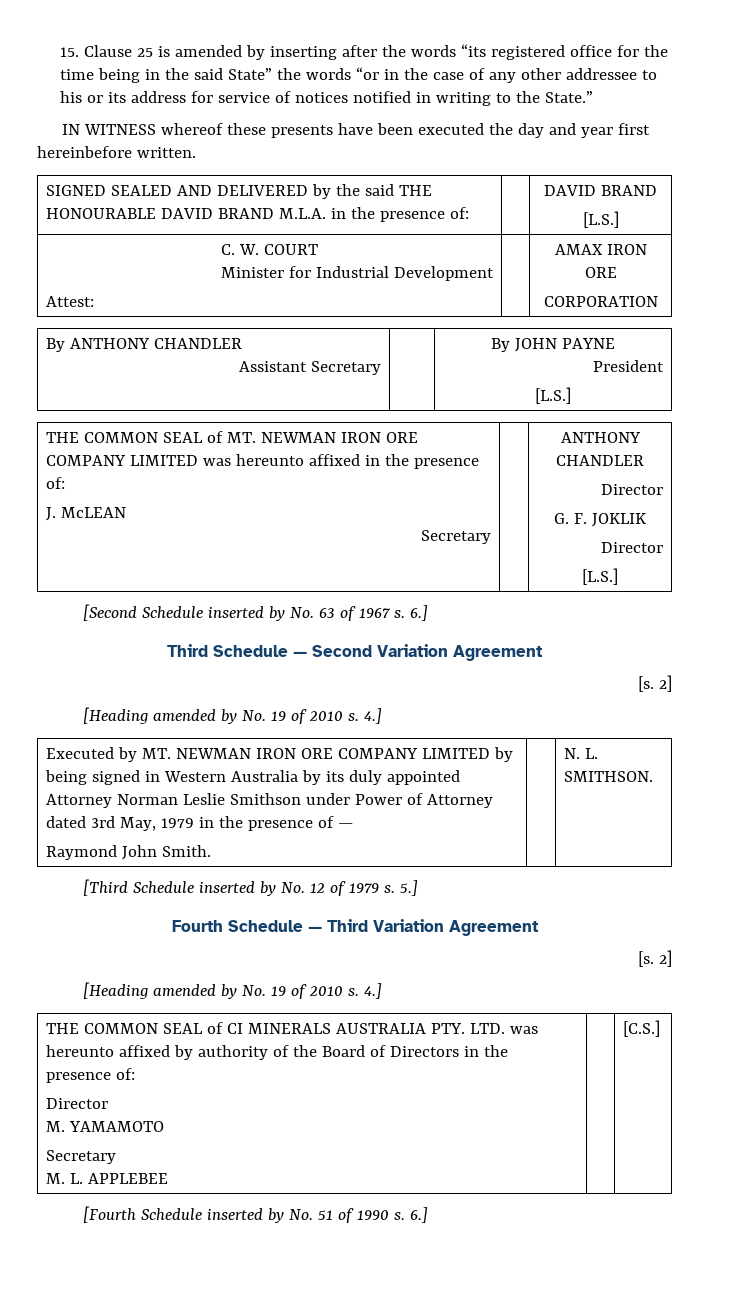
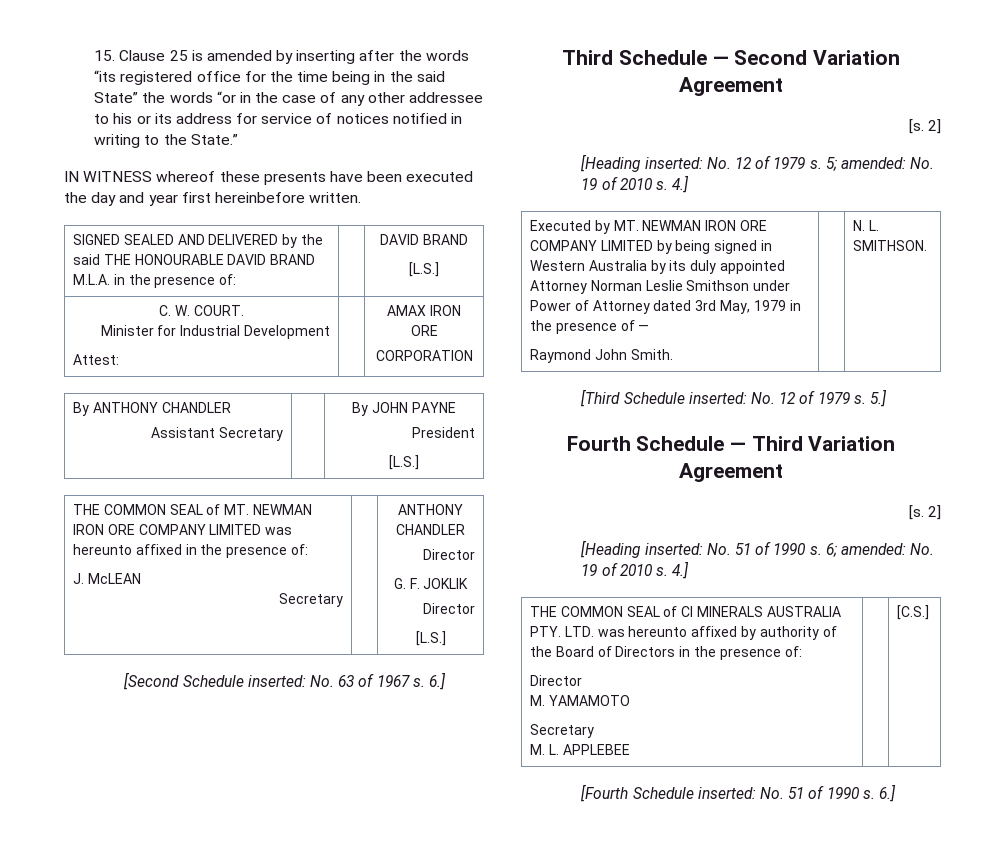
[263,244,318,255] COURT -> [193,305,244,316] COURT.
[208,606,286,621] inserted by -> [247,675,306,687] inserted:
[153,709,238,724] amended by -> [644,155,906,171] inserted: No. 12 of 1979 s. 5; amended:
[199,881,277,896] inserted by -> [688,392,747,404] inserted:
[153,984,238,999] amended by -> [644,541,906,557] inserted: No. 51 of 1990 s. 6; amended:
[207,1208,285,1223] inserted by -> [697,787,756,799] inserted:

